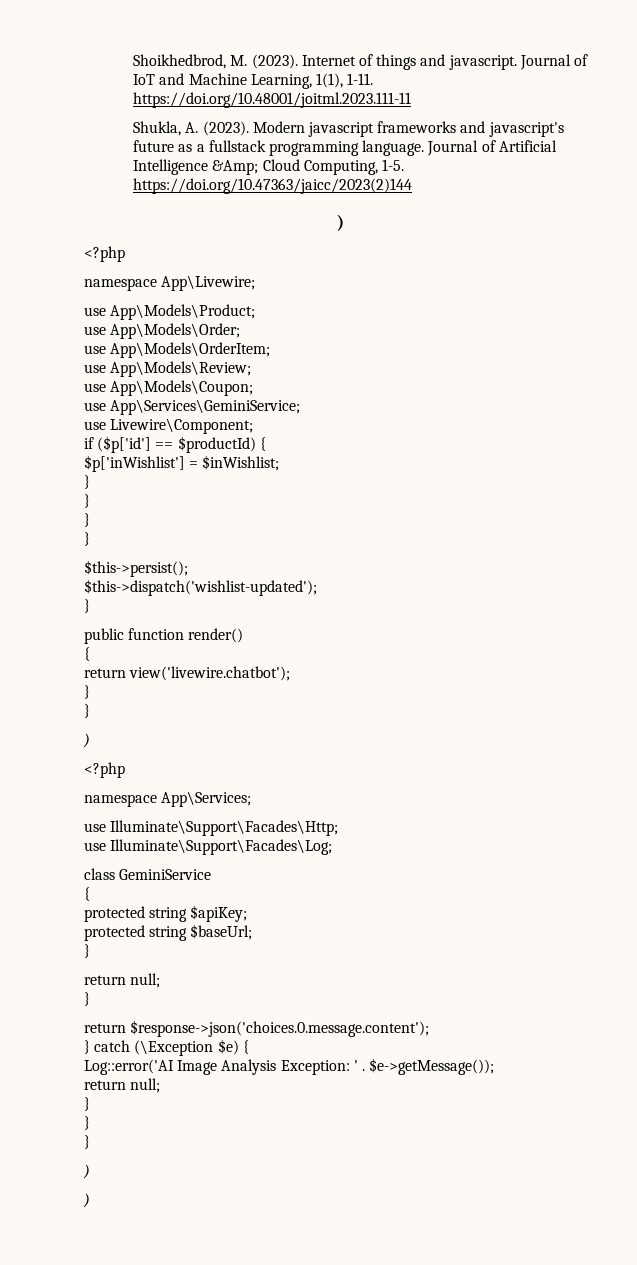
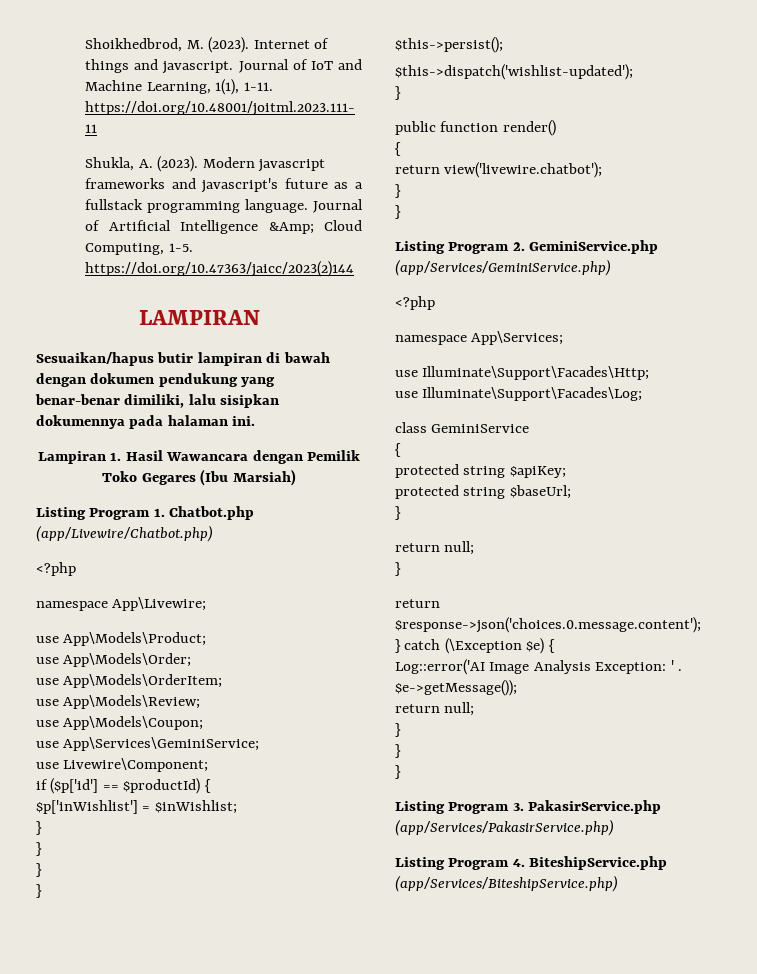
[337,214,344,231] ) -> [138,310,260,325] [36,352,330,366] [36,373,276,387] [35,394,280,408] [36,415,256,429] [37,450,361,464] [102,469,296,486] [36,506,255,520] [36,525,213,542] LAMPIRAN // Sesuaikan/hapus butir lampiran di bawah dengan dokumen pendukung yang benar-benar dimiliki, lalu sisipkan dokumennya pada halaman ini. // Lampiran 1. Hasil Wawancara dengan Pemilik Toko Gegares (Ibu Marsiah) // Listing Program 1. Chatbot.php (app/Livewire/Chatbot.php)
[83,733,90,748] ) -> [395,240,659,254] [395,259,611,276] Listing Program 2. GeminiService.php (app/Services/GeminiService.php)
[83,1164,90,1179] [83,1193,90,1208] ) // ) -> [395,800,662,814] [395,819,614,836] [395,856,668,870] [395,875,618,892] Listing Program 3. PakasirService.php (app/Services/PakasirService.php) // Listing Program 4. BiteshipService.php (app/Services/BiteshipService.php)

